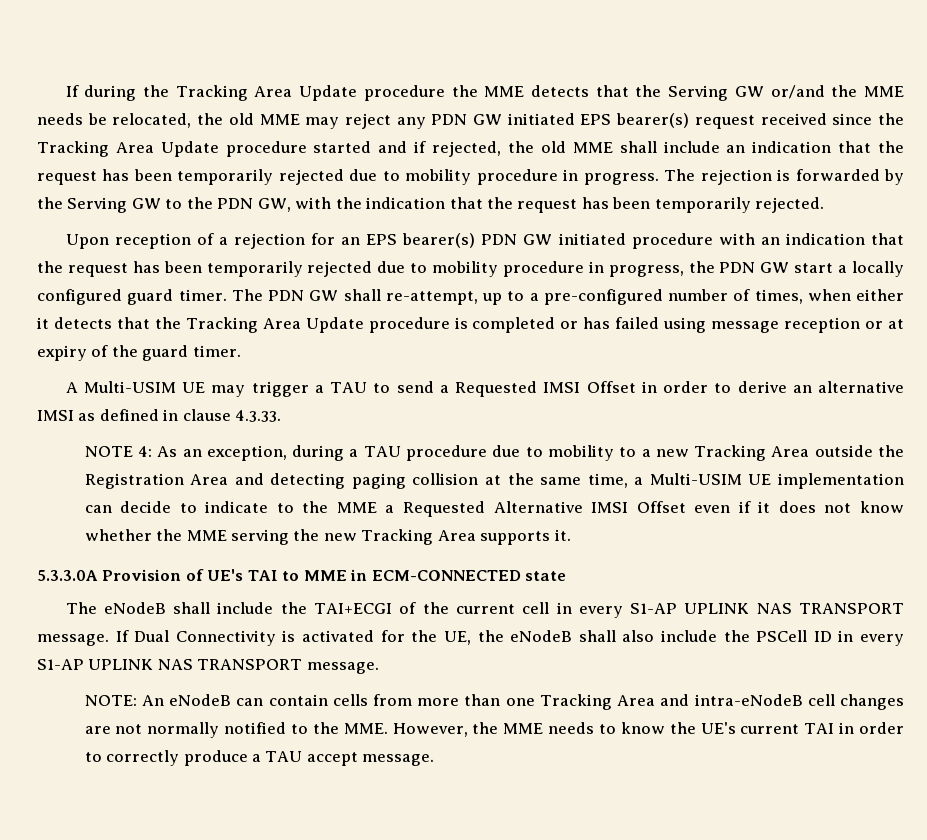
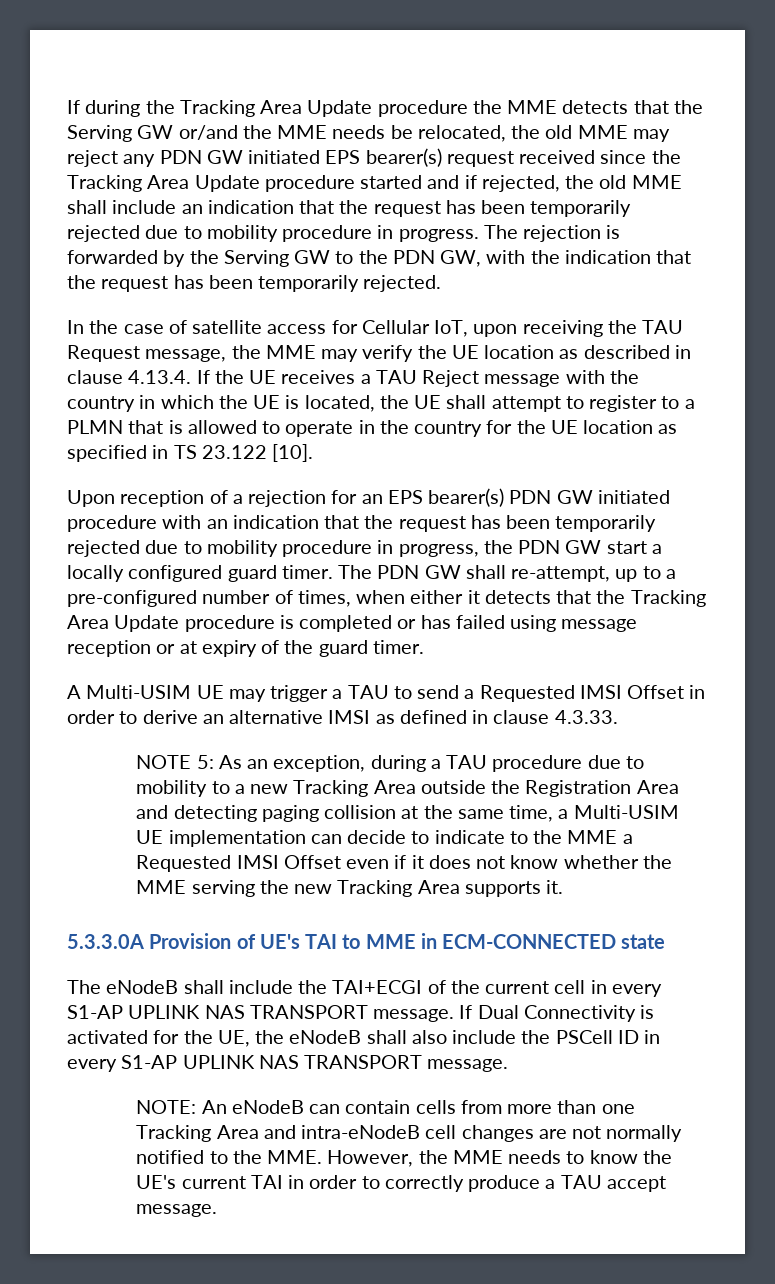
(825, 205) none -> [67,320,684,337] [67,345,691,362] [67,370,639,387] [67,395,695,412] [67,420,678,437] [67,444,314,462] // In the case of satellite access for Cellular IoT, upon receiving the TAU Request message, the MME may verify the UE location as described in clause 4.13.4. If the UE receives a TAU Reject message with the country in which the UE is located, the UE shall attempt to register to a PLMN that is allowed to operate in the country for the UE location as specified in TS 23.122 [10].
[137,446,152,457] 4: -> [196,755,214,769] 5:
[493,501,583,513] Alternative -> (232, 863) none

